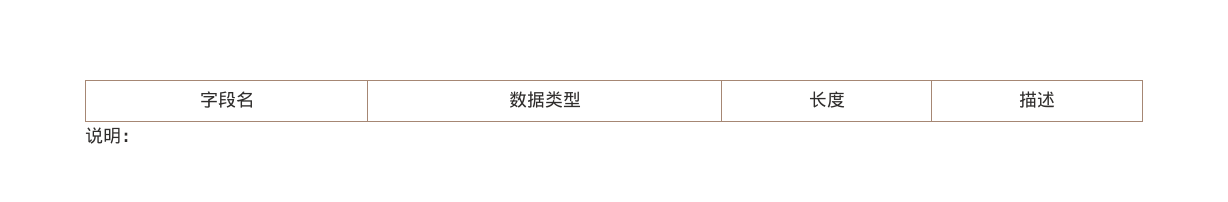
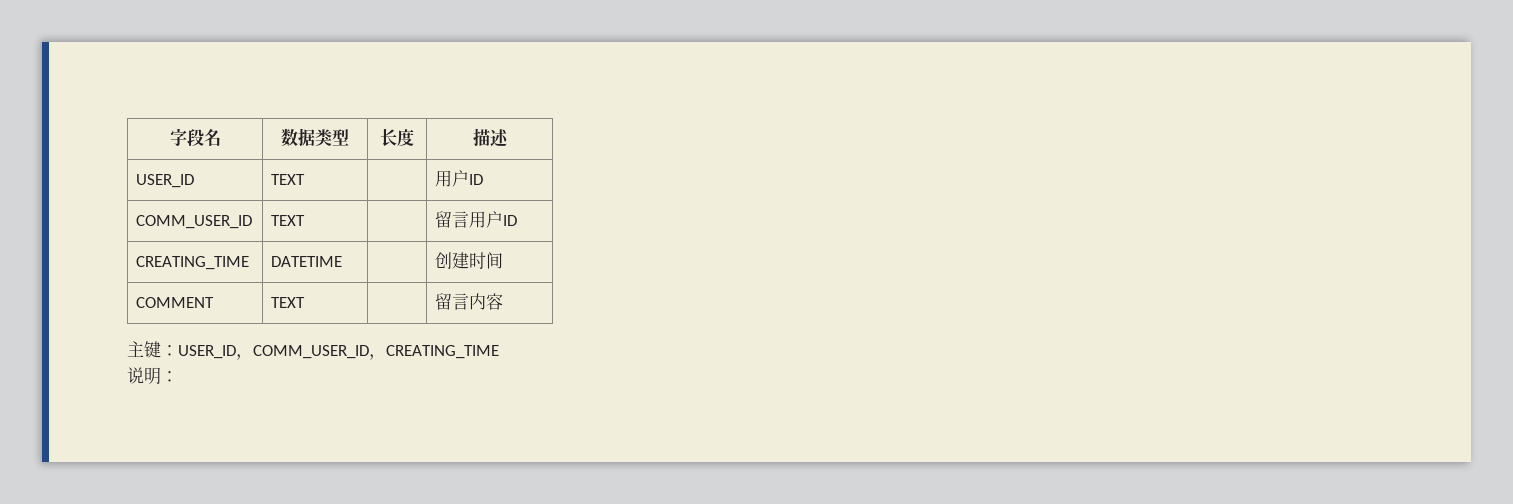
(1055, 99) none -> [136,174,195,188] [271,174,306,185] [435,170,484,187] [136,215,253,229] [271,215,306,226] [435,211,518,228] [136,256,250,270] [271,256,343,267] [435,252,504,269] [136,297,215,308] [271,297,306,308] [435,293,504,310] [127,341,499,360] // USER_ID | TEXT | | 用户ID // COMM_USER_ID | TEXT | | 留言用户ID // CREATING_TIME | DATETIME | | 创建时间 // COMMENT | TEXT | | 留言内容 // 主键：USER_ID，COMM_USER_ID，CREATING_TIME

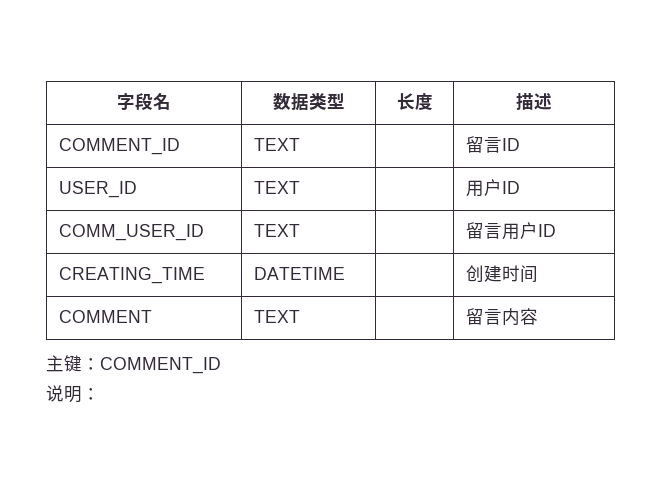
(509, 138) none -> [59,138,181,155] [254,138,301,151] [466,136,521,153] // COMMENT_ID | TEXT | | 留言ID
[178,345,499,360] USER_ID，COMM_USER_ID，CREATING_TIME -> [100,357,221,374] COMMENT_ID

